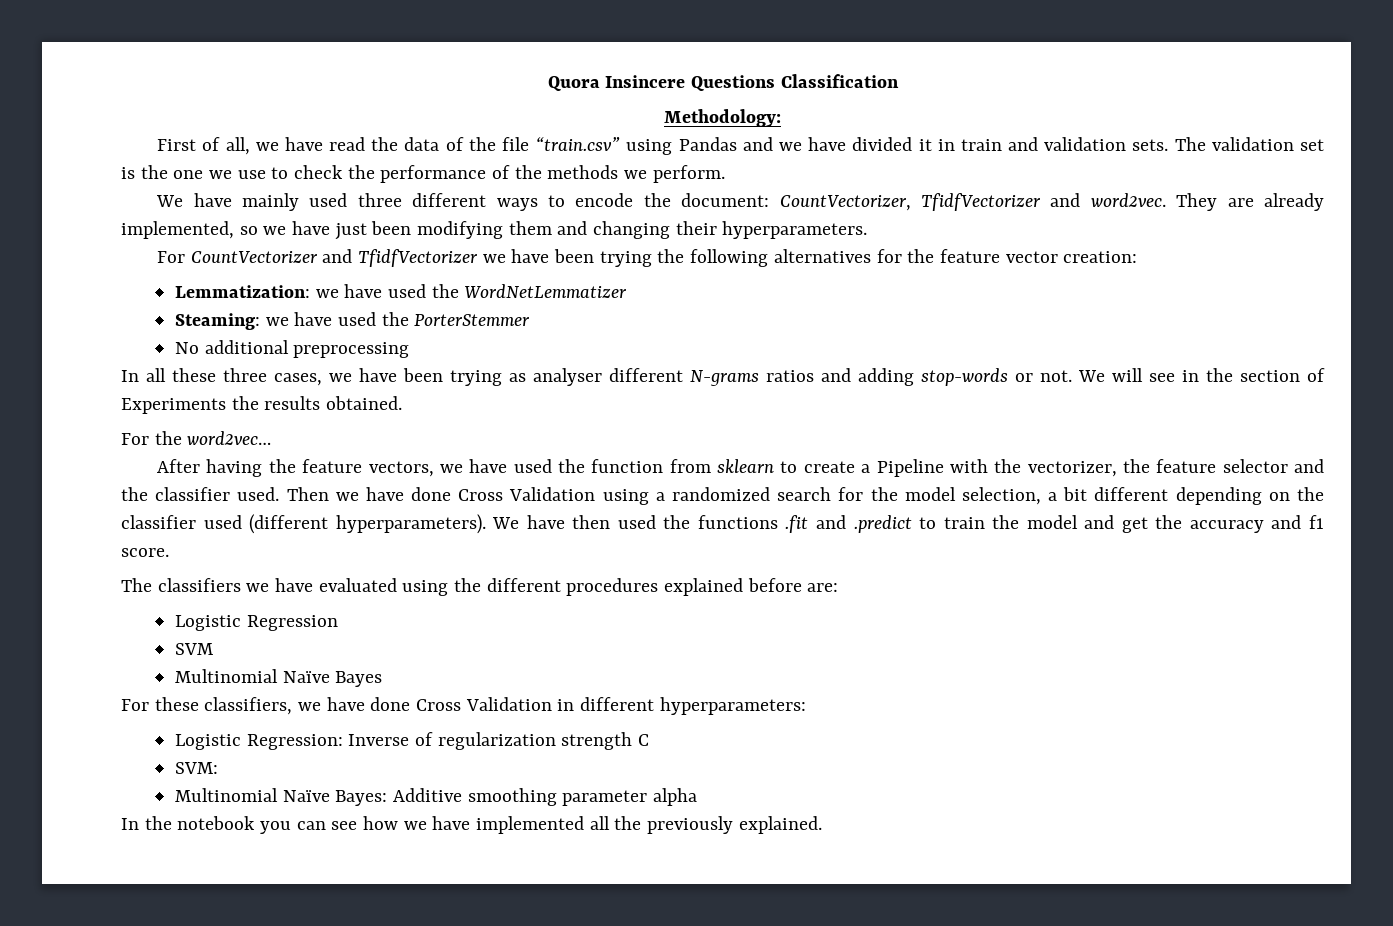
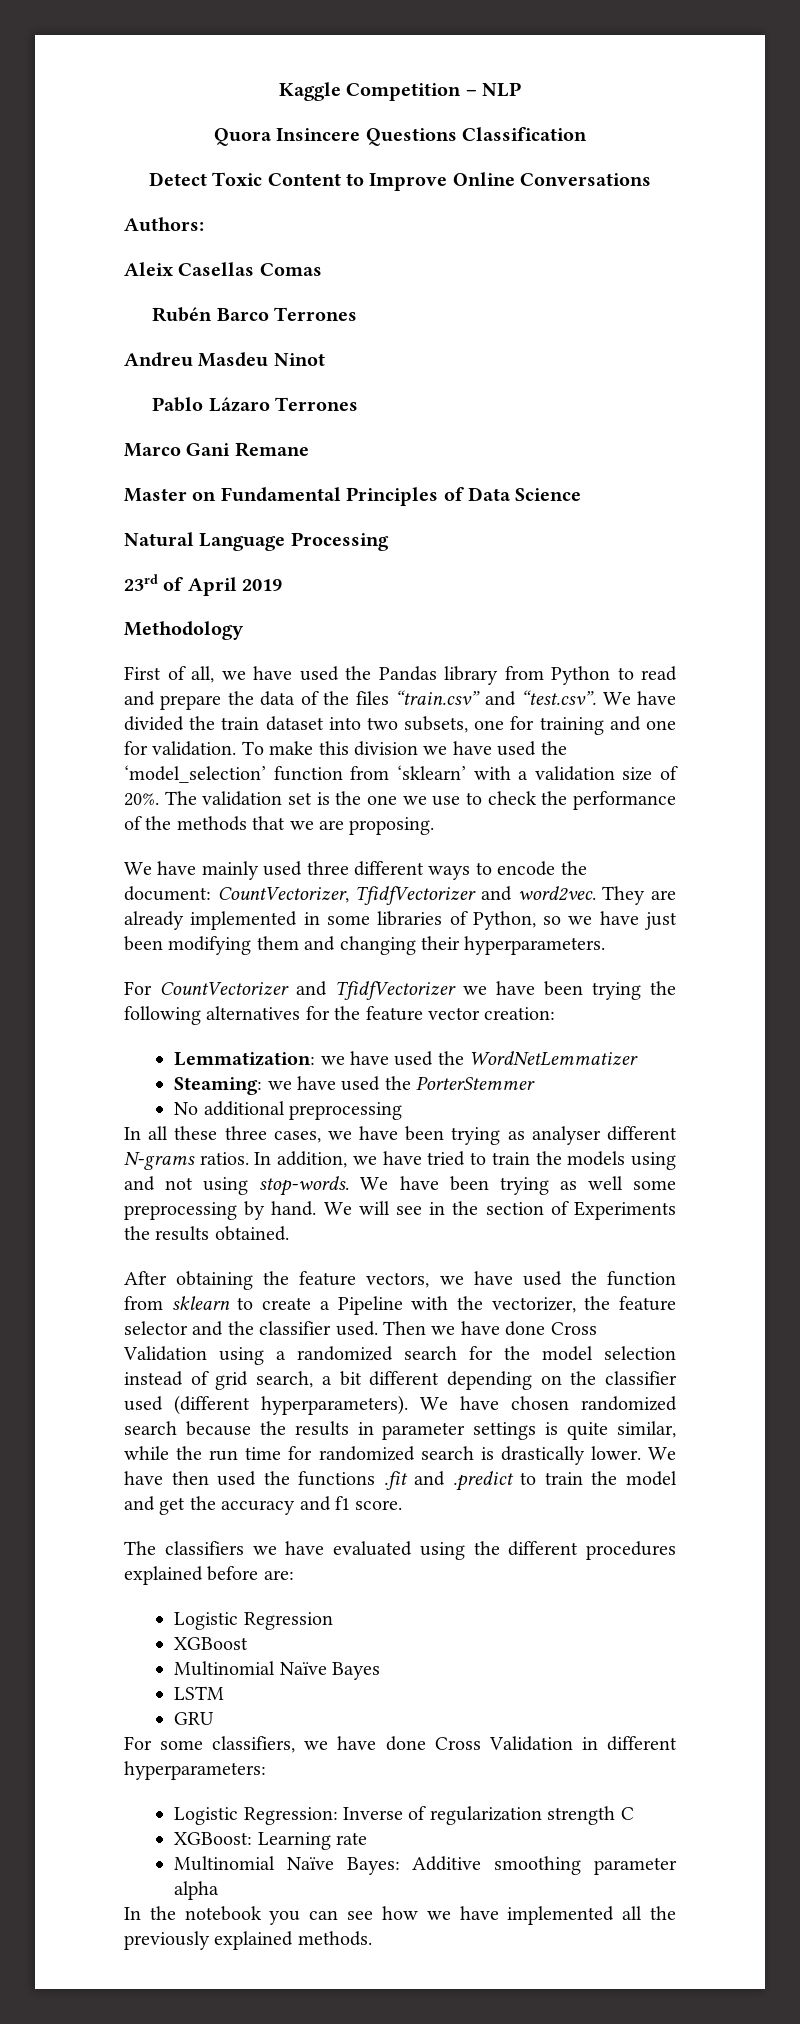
(547, 83) none -> [278,82,522,101] Kaggle Competition – NLP //
[664,109,781,127] Methodology: -> [148,172,652,191] [124,217,204,232] [124,262,322,276] [152,307,357,322] [124,352,325,367] [152,397,358,412] [124,442,309,457] [124,487,582,506] [124,532,389,551] [124,574,283,596] [124,621,244,640] Detect Toxic Content to Improve Online Conversations // Authors: // Aleix Casellas Comas // Rubén Barco Terrones // Andreu Masdeu Ninot // Pablo Lázaro Terrones // Marco Gani Remane // Master on Fundamental Principles of Data Science // Natural Language Processing // 23rd of April 2019 // Methodology
[329,137,1169,155] read the data of the file “train.csv” using Pandas and we have divided it in train and validation sets. -> [299,666,677,685] [124,690,676,710] [124,716,676,735] [124,741,567,756] [124,765,678,783] [124,793,159,806] used the Pandas library from Python to read and prepare the data of the files “train.csv” and “test.csv”. We have divided the train dataset into two subsets, one for training and one for validation. To make this division we have used the ‘model_selection’ function from ‘sklearn’ with a validation size of 20%.
[624,165,725,183] we perform. -> [252,816,435,835] that we are proposing.
[121,221,234,239] implemented, -> [190,911,536,930] implemented in some libraries of Python,
[766,368,1072,386] ratios and adding stop-words or not. -> [199,1151,677,1170] [124,1176,677,1196] [124,1201,317,1220] ratios. In addition, we have tried to train the models using and not using stop-words. We have been trying as well some preprocessing by hand.
[121,431,272,445] // For the word2vec… -> (289, 1233) none
[206,459,263,477] having -> [176,1271,254,1290] obtaining
[961,487,1041,505] selection, -> [604,1346,676,1360] [124,1371,314,1390] selection instead of grid search,
(565, 522) none -> [511,1396,677,1411] [124,1421,677,1440] [124,1446,677,1465] [124,1471,163,1485] chosen randomized search because the results in parameter settings is quite similar, while the run time for randomized search is drastically lower. We have
[174,643,213,655] SVM -> [174,1637,249,1650] XGBoost
[121,697,199,711] // For these -> [174,1686,225,1700] [174,1712,215,1725] [124,1736,204,1750] // LSTM // GRU // For some
[174,762,218,774] SVM: -> [174,1832,367,1850] XGBoost: Learning rate
[738,816,822,834] explained. -> [214,1931,372,1950] explained methods.

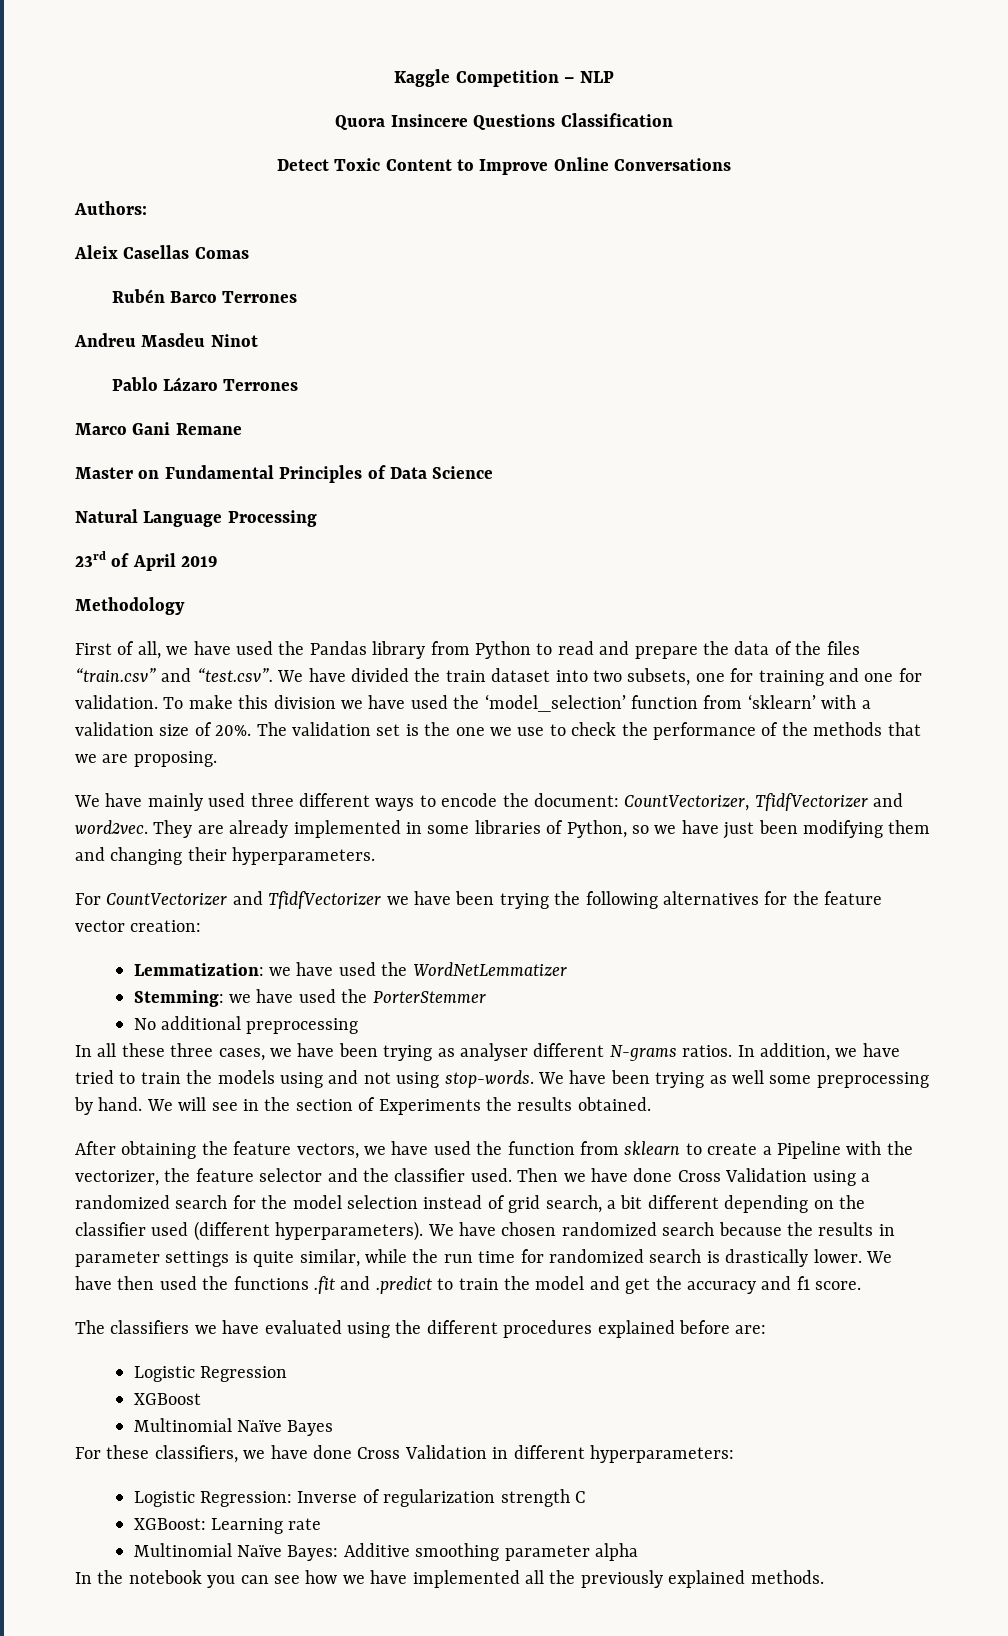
[174,1077,263,1095] Steaming: -> [133,990,224,1007] Stemming:
[174,1686,225,1700] [174,1712,215,1725] [124,1736,204,1750] // LSTM // GRU // For some -> [75,1445,150,1459] // For these

